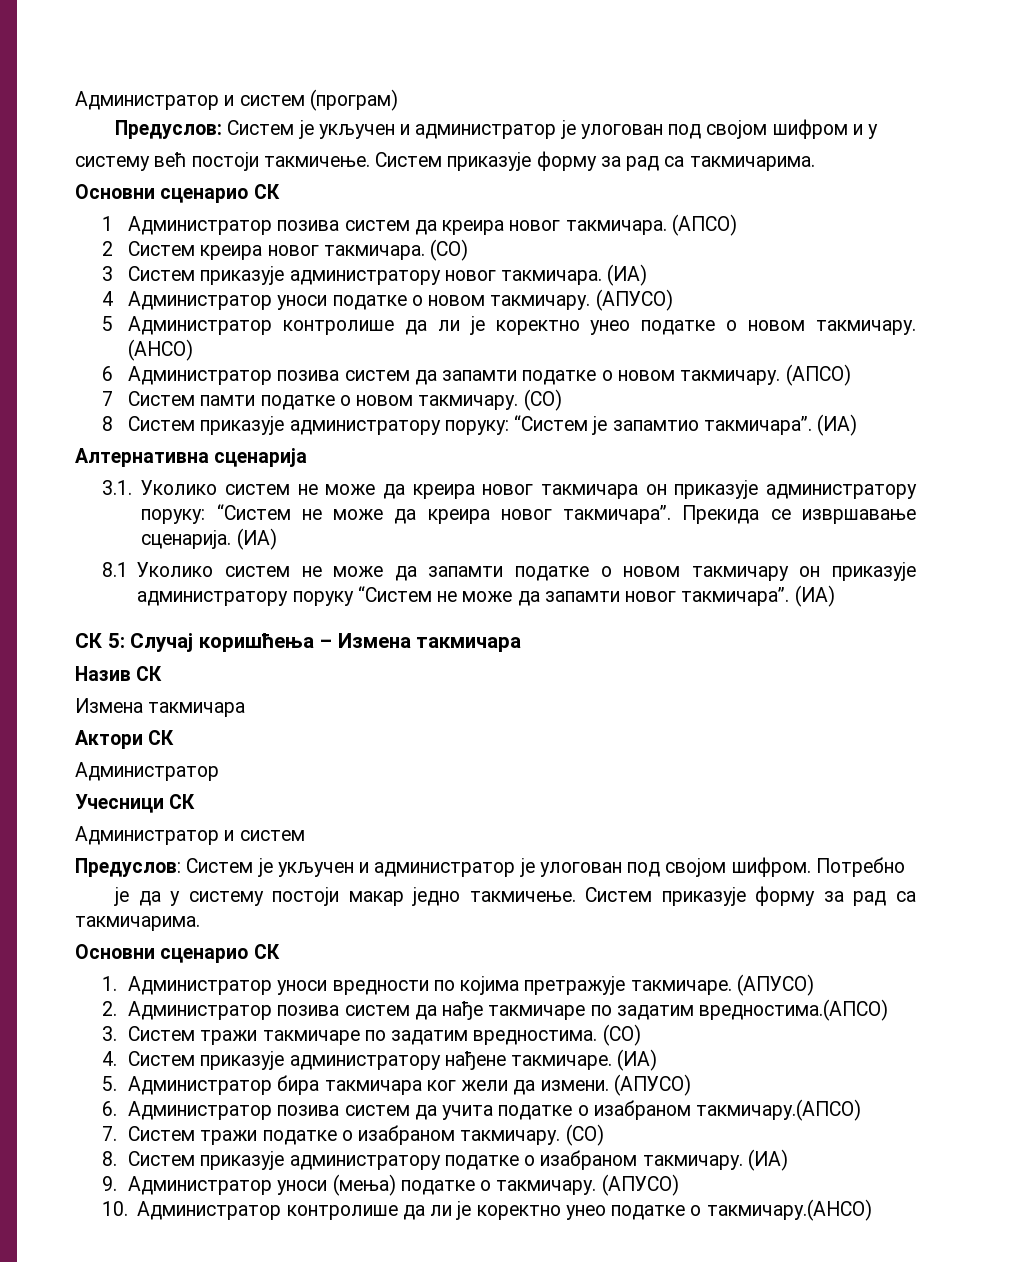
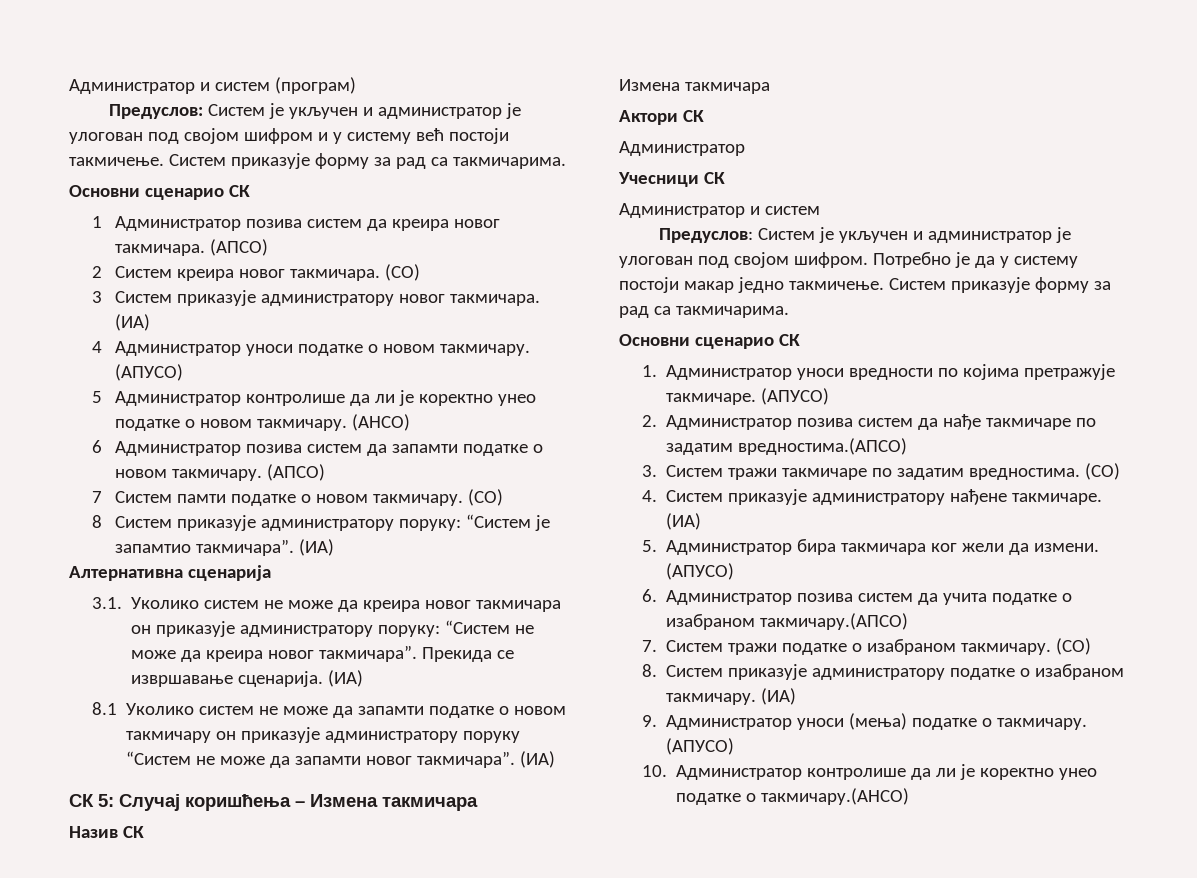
(879, 131) // -> (342, 138) none
(905, 867) // -> (951, 260) none

